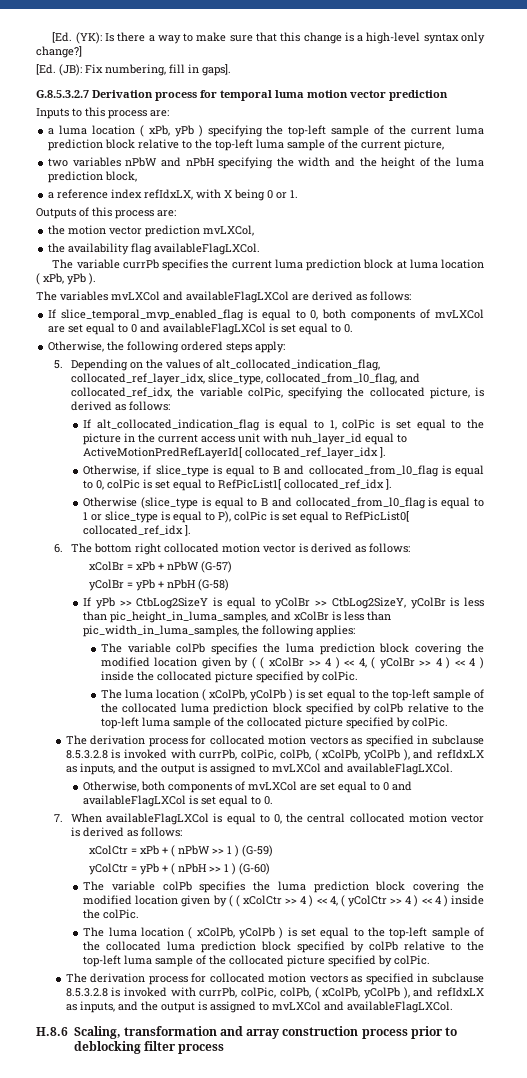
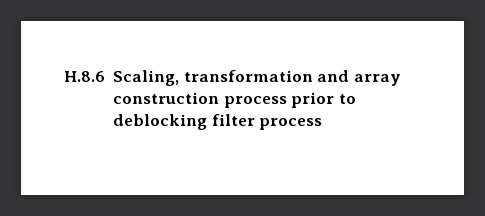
[52,32,485,44] [36,46,82,58] [36,64,231,76] [36,90,448,101] [36,107,169,119] [48,125,485,137] [48,139,445,151] [48,157,485,169] [48,171,138,183] [48,189,299,201] [36,207,176,219] [48,225,255,237] [48,243,261,255] [52,259,484,271] [36,273,96,285] [36,291,411,303] [48,309,485,321] [48,323,354,335] [48,341,286,353] [53,359,381,371] [71,373,421,385] [71,387,484,399] [71,401,171,411] [83,419,484,431] [83,433,408,445] [83,447,387,459] [83,465,485,477] [83,479,393,491] [83,497,484,509] [83,511,410,523] [83,525,192,536] [53,543,411,555] [88,561,232,573] [88,579,229,591] [83,597,485,609] [83,611,392,623] [83,625,356,637] [100,643,484,655] [100,657,485,669] [100,671,358,683] [100,689,485,701] [100,703,485,715] [100,717,448,729] [65,735,484,747] [65,749,484,761] [65,763,453,775] [83,781,413,793] [83,795,274,807] [53,813,485,825] [71,827,183,837] [88,845,273,857] [88,863,270,875] [83,881,485,893] [83,895,485,907] [83,909,140,919] [83,927,485,939] [83,941,485,953] [83,955,431,967] [65,973,484,985] [65,987,484,999] [65,1001,453,1013] [Ed. (YK): Is there a way to make sure that this change is a high-level syntax only change?] // [Ed. (JB): Fix numbering, fill in gaps]. // G.8.5.3.2.7 Derivation process for temporal luma motion vector prediction // Inputs to this process are: // a luma location ( xPb, yPb ) specifying the top-left sample of the current luma prediction block relative to the top-left luma sample of the current picture, // two variables nPbW and nPbH specifying the width and the height of the luma prediction block, // a reference index refIdxLX, with X being 0 or 1. // Outputs of this process are: // the motion vector prediction mvLXCol, // the availability flag availableFlagLXCol. // The variable currPb specifies the current luma prediction block at luma location ( xPb, yPb ). // The variables mvLXCol and availableFlagLXCol are derived as follows: // If slice_temporal_mvp_enabled_flag is equal to 0, both components of mvLXCol are set equal to 0 and availableFlagLXCol is set equal to 0. // Otherwise, the following ordered steps apply: // 5. Depending on the values of alt_collocated_indication_flag, collocated_ref_layer_idx, slice_type, collocated_from_l0_flag, and collocated_ref_idx, the variable colPic, specifying the collocated picture, is derived as follows: // If alt_collocated_indication_flag is equal to 1, colPic is set equal to the picture in the current access unit with nuh_layer_id equal to ActiveMotionPredRefLayerId[ collocated_ref_layer_idx ]. // Otherwise, if slice_type is equal to B and collocated_from_l0_flag is equal to 0, colPic is set equal to RefPicList1[ collocated_ref_idx ]. // Otherwise (slice_type is equal to B and collocated_from_l0_flag is equal to 1 or slice_type is equal to P), colPic is set equal to RefPicList0[ collocated_ref_idx ]. // 6. The bottom right collocated motion vector is derived as follows: // xColBr = xPb + nPbW (G-57) // yColBr = yPb + nPbH (G-58) // If yPb >> CtbLog2SizeY is equal to yColBr >> CtbLog2SizeY, yColBr is less than pic_height_in_luma_samples, and xColBr is less than pic_width_in_luma_samples, the following applies: // The variable colPb specifies the luma prediction block covering the modified location given by ( ( xColBr >> 4 ) << 4, ( yColBr >> 4 ) << 4 ) inside the collocated picture specified by colPic. // The luma location ( xColPb, yColPb ) is set equal to the top-left sample of the collocated luma prediction block specified by colPb relative to the top-left luma sample of the collocated picture specified by colPic. // The derivation process for collocated motion vectors as specified in subclause 8.5.3.2.8 is invoked with currPb, colPic, colPb, ( xColPb, yColPb ), and refIdxLX as inputs, and the output is assigned to mvLXCol and availableFlagLXCol. // Otherwise, both components of mvLXCol are set equal to 0 and availableFlagLXCol is set equal to 0. // 7. When availableFlagLXCol is equal to 0, the central collocated motion vector is derived as follows: // xColCtr = xPb + ( nPbW >> 1 ) (G-59) // yColCtr = yPb + ( nPbH >> 1 ) (G-60) // The variable colPb specifies the luma prediction block covering the modified location given by ( ( xColCtr >> 4 ) << 4, ( yColCtr >> 4 ) << 4 ) inside the colPic. // The luma location ( xColPb, yColPb ) is set equal to the top-left sample of the collocated luma prediction block specified by colPb relative to the top-left luma sample of the collocated picture specified by colPic. // The derivation process for collocated motion vectors as specified in subclause 8.5.3.2.8 is invoked with currPb, colPic, colPb, ( xColPb, yColPb ), and refIdxLX as inputs, and the output is assigned to mvLXCol and availableFlagLXCol. // -> (64, 76) none

